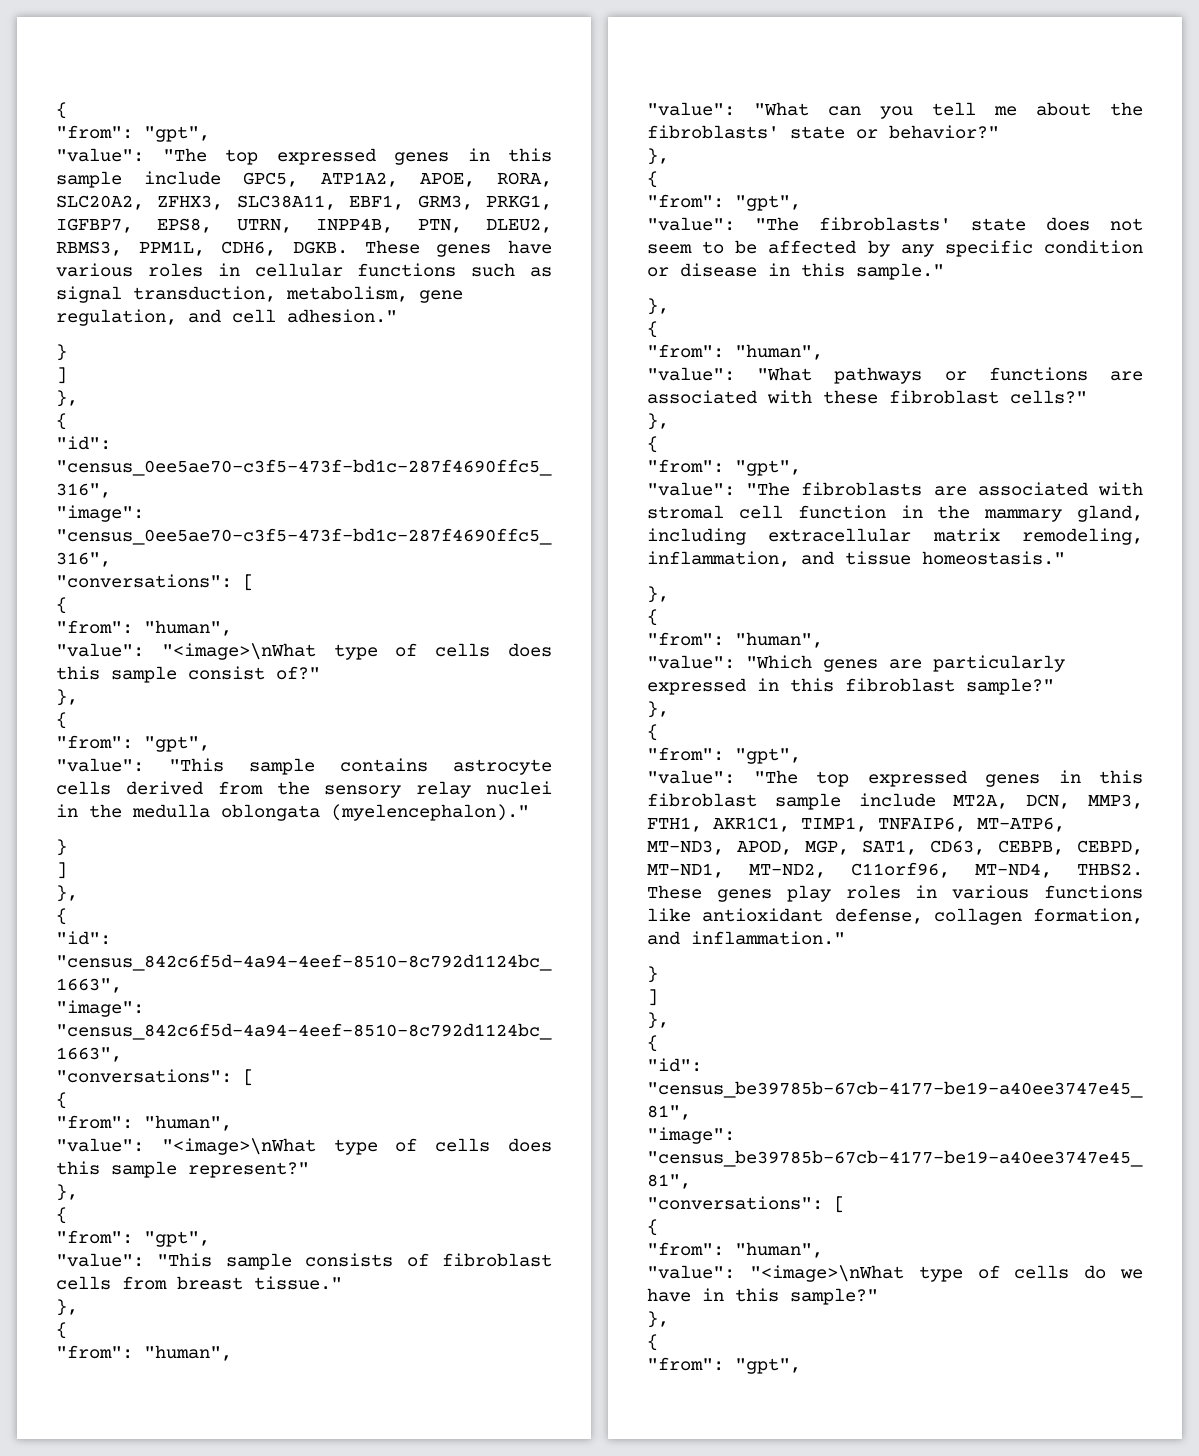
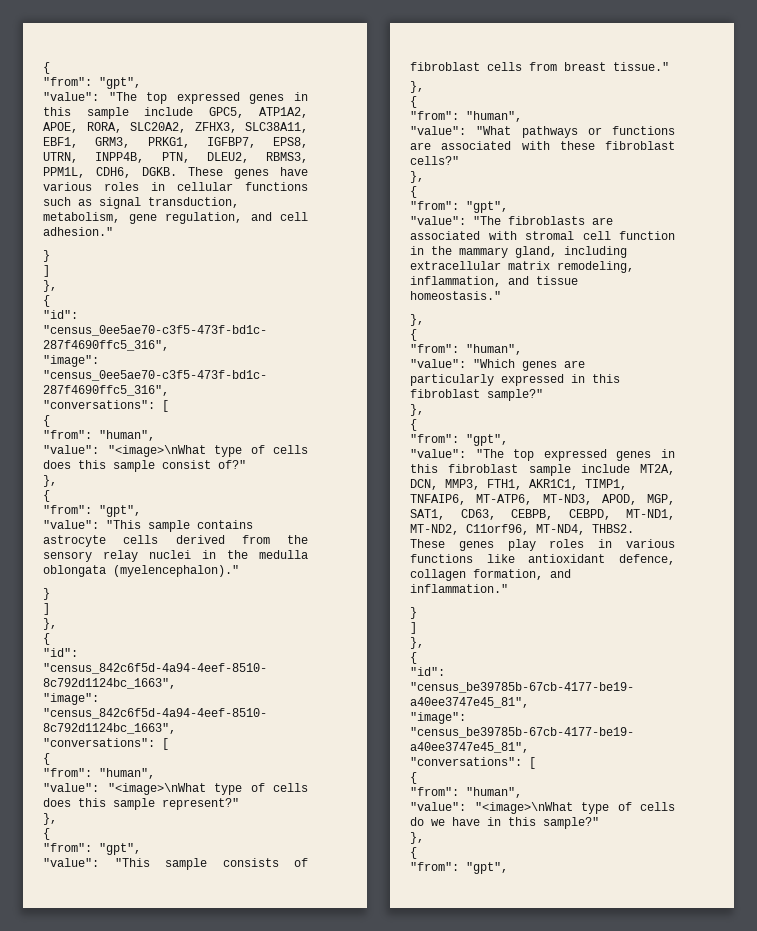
[647,102,1143,119] [647,125,999,139] [647,148,669,165] [647,171,658,188] [647,194,801,211] [647,217,1143,231] [647,240,1143,257] [647,263,944,280] [647,298,669,315] [647,321,658,338] [647,344,823,360] // "value": "What can you tell me about the fibroblasts' state or behavior?" // }, // { // "from": "gpt", // "value": "The fibroblasts' state does not seem to be affected by any specific condition or disease in this sample." // }, // { // "from": "human", -> (522, 116) none
[834,908,923,924] defense, -> [619,554,675,565] defence,

